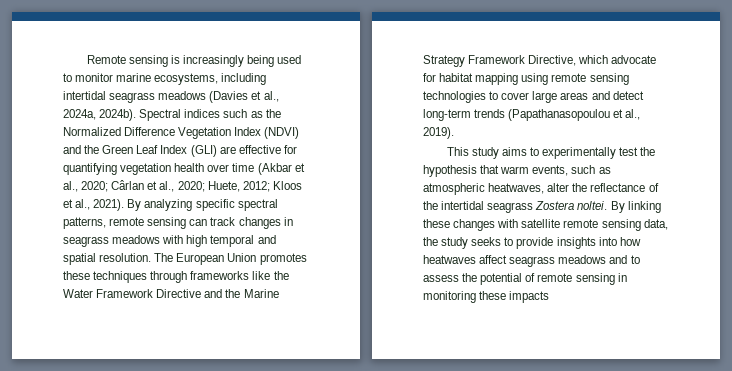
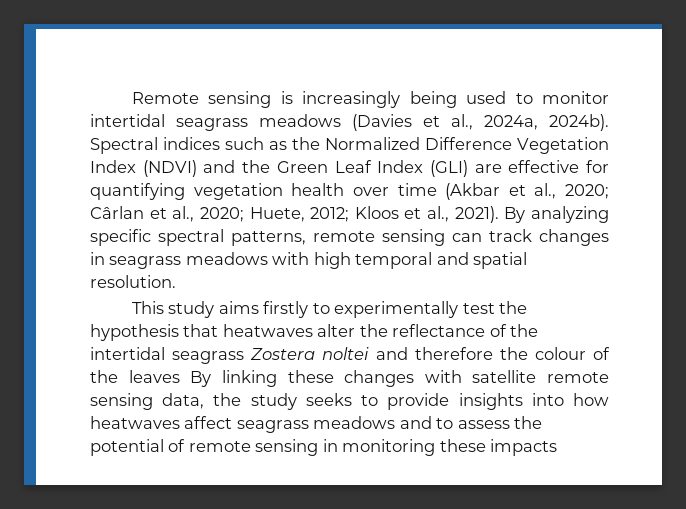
[116,73,267,85] marine ecosystems, including -> (609, 97) none
[154,253,307,265] [63,271,289,283] [63,289,279,298] [423,55,657,67] [423,73,629,85] [423,91,644,103] [423,109,641,121] [423,127,454,139] The European Union promotes these techniques through frameworks like the Water Framework Directive and the Marine Strategy Framework Directive, which advocate for habitat mapping using remote sensing technologies to cover large areas and detect long-term trends (Papathanasopoulou et al., 2019). -> (176, 281) none
(527, 151) none -> [263,301,309,318] firstly
[500,165,611,176] [423,183,545,195] warm events, such as atmospheric heatwaves, -> [222,324,313,337] heatwaves
[577,201,608,210] noltei. -> [322,347,610,360] [90,370,180,383] noltei and therefore the colour of the leaves

